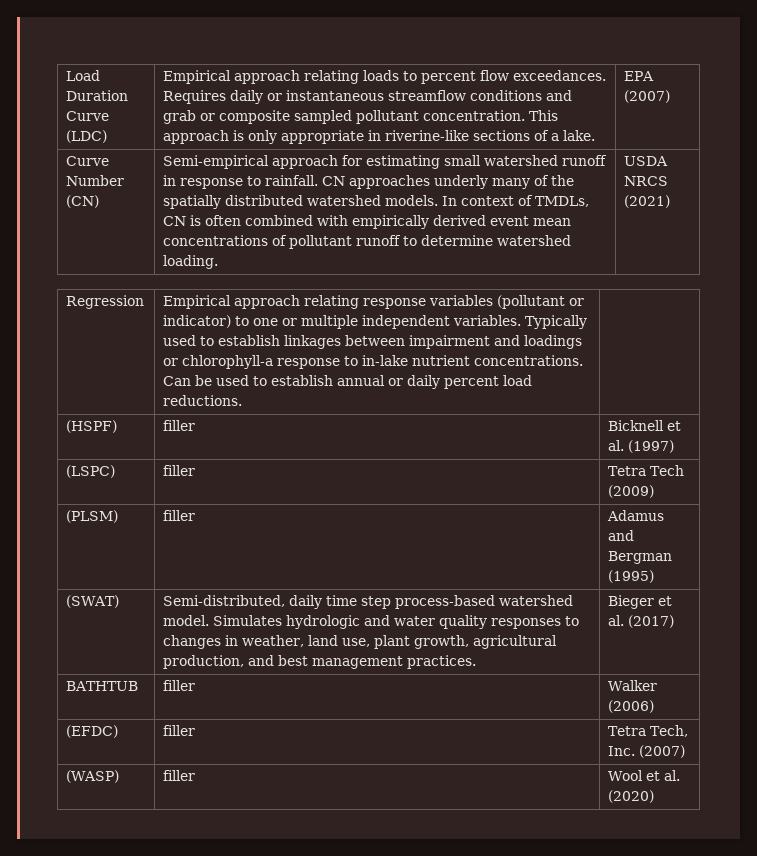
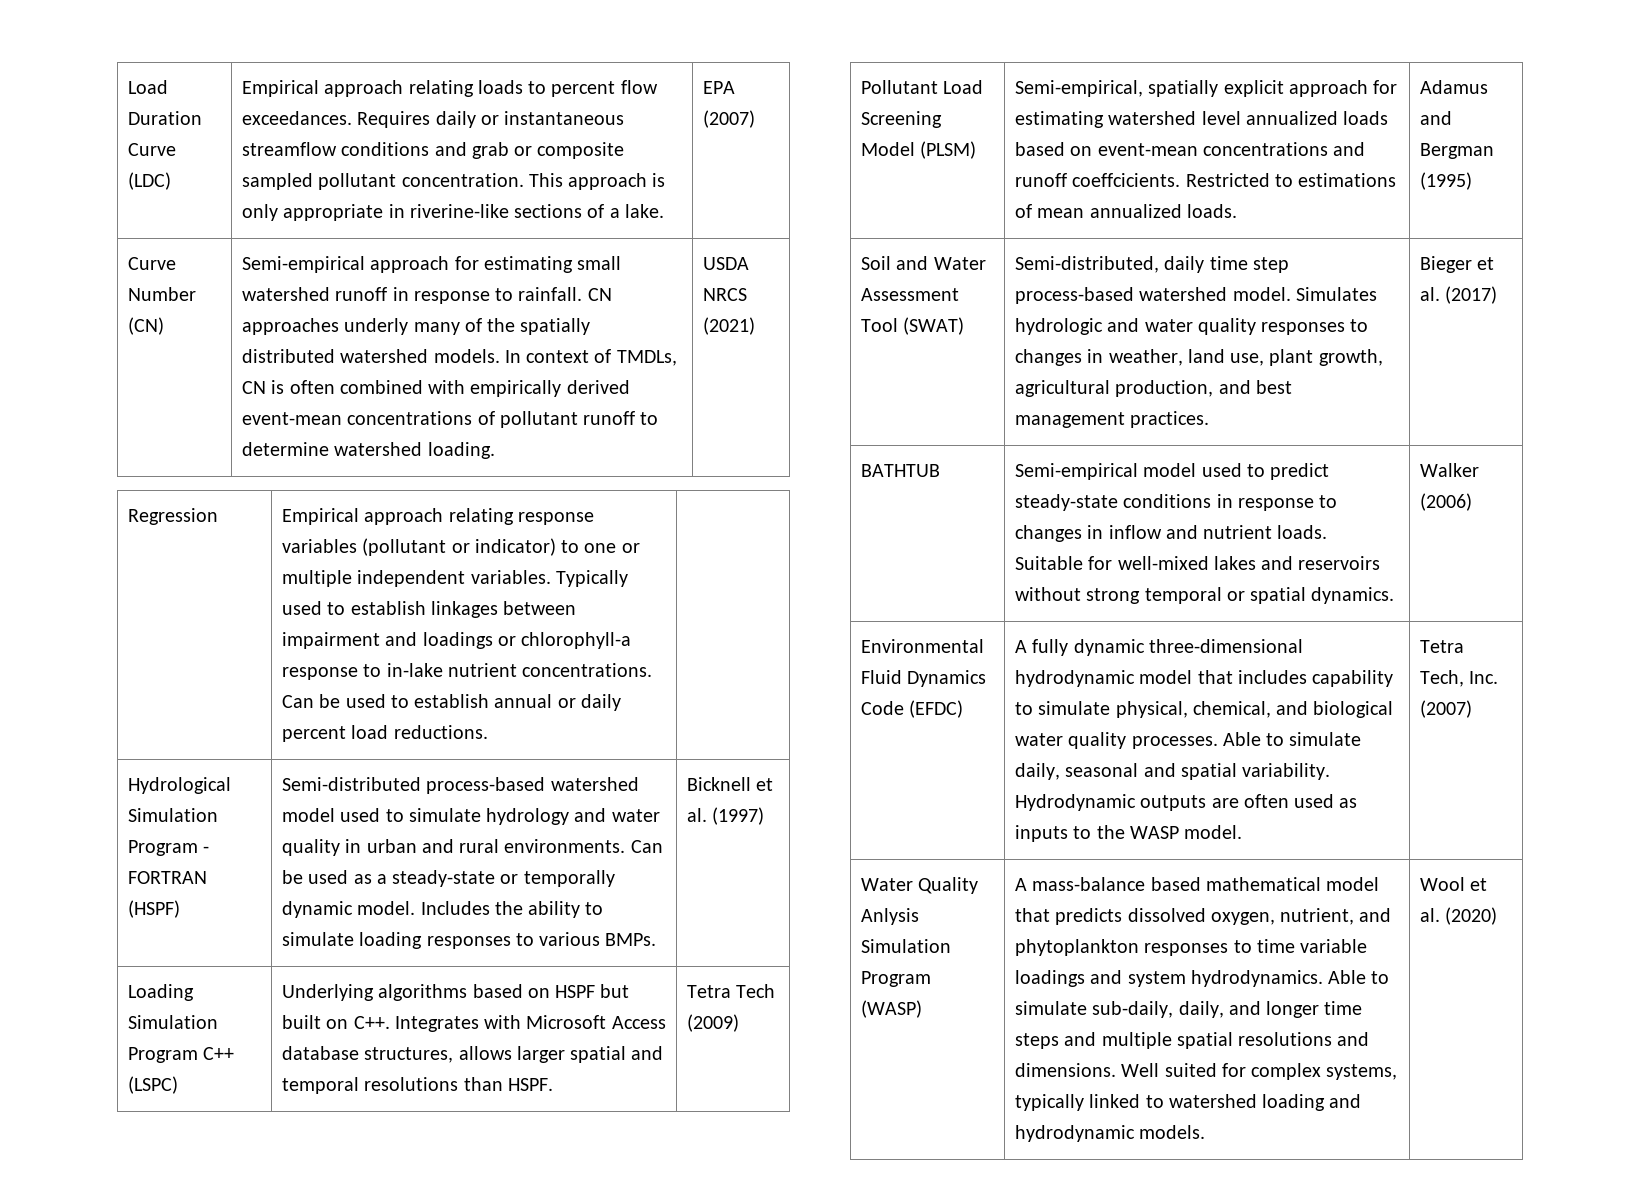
[490,216,572,226] event mean -> [242,412,343,425] event-mean
[66,420,118,433] [163,420,196,431] [608,420,682,431] [608,440,675,453] [66,465,116,478] [163,465,196,476] [608,465,685,476] [608,485,655,498] [66,510,119,523] [163,510,196,521] (HSPF) | filler | Bicknell et al. (1997) // (LSPC) | filler | Tetra Tech (2009) // (PLSM) | filler -> [128,777,232,794] [128,808,219,822] [128,840,210,856] [128,871,208,884] [128,900,181,918] [282,777,639,794] [282,808,660,825] [282,839,663,856] [282,870,615,887] [282,901,604,918] [282,932,657,949] [687,777,774,791] [687,807,765,825] [128,984,195,1001] [128,1015,219,1029] [128,1047,235,1063] [128,1076,179,1094] [282,984,630,1001] [282,1015,666,1032] [282,1046,664,1063] [282,1077,553,1094] [687,984,776,998] [687,1014,740,1032] [861,80,984,94] [861,111,943,128] [861,141,977,159] [1015,80,1398,97] [1015,111,1389,128] [1015,142,1366,156] [1015,173,1397,187] [1015,204,1237,218] Hydrological Simulation Program - FORTRAN (HSPF) | Semi-distributed process-based watershed model used to simulate hydrology and water quality in urban and rural environments. Can be used as a steady-state or temporally dynamic model. Includes the ability to simulate loading responses to various BMPs. | Bicknell et al. (1997) // Loading Simulation Program C++ (LSPC) | Underlying algorithms based on HSPF but built on C++. Integrates with Microsoft Access database structures, allows larger spatial and temporal resolutions than HSPF. | Tetra Tech (2009) // Pollutant Load Screening Model (PLSM) | Semi-empirical, spatially explicit approach for estimating watershed level annualized loads based on event-mean concentrations and runoff coeffcicients. Restricted to estimations of mean annualized loads.
(655, 576) none -> [861,256,986,270] [861,288,960,301] [861,318,899,332] Soil and Water Assessment Tool
[163,680,196,691] [608,680,658,691] [608,700,655,713] [66,725,119,738] [163,725,196,736] [608,725,689,737] [608,745,686,758] [66,770,120,783] [163,770,196,781] filler | Walker (2006) // (EFDC) | filler | Tetra Tech, Inc. (2007) // (WASP) | filler -> [1015,463,1330,480] [1015,494,1338,511] [1015,525,1328,542] [1015,556,1381,570] [1015,587,1395,604] [1420,463,1480,477] [1420,493,1473,511] [861,639,985,653] [861,670,987,687] [861,700,964,718] [1015,639,1303,656] [1015,670,1394,687] [1015,701,1394,718] [1015,732,1362,749] [1015,763,1331,780] [1015,794,1358,811] [1015,825,1243,842] [1420,640,1465,653] [1420,670,1499,687] [1420,700,1473,718] [861,877,979,894] [861,908,920,925] [861,939,952,953] [861,971,932,987] [861,1000,923,1018] [1015,877,1380,891] [1015,908,1392,925] [1015,939,1368,956] [1015,970,1390,987] [1015,1001,1363,1018] [1015,1032,1370,1049] [1015,1063,1398,1080] [1015,1094,1362,1111] [1015,1125,1206,1142] Semi-empirical model used to predict steady-state conditions in response to changes in inflow and nutrient loads. Suitable for well-mixed lakes and reservoirs without strong temporal or spatial dynamics. | Walker (2006) // Environmental Fluid Dynamics Code (EFDC) | A fully dynamic three-dimensional hydrodynamic model that includes capability to simulate physical, chemical, and biological water quality processes. Able to simulate daily, seasonal and spatial variability. Hydrodynamic outputs are often used as inputs to the WASP model. | Tetra Tech, Inc. (2007) // Water Quality Anlysis Simulation Program (WASP) | A mass-balance based mathematical model that predicts dissolved oxygen, nutrient, and phytoplankton responses to time variable loadings and system hydrodynamics. Able to simulate sub-daily, daily, and longer time steps and multiple spatial resolutions and dimensions. Well suited for complex systems, typically linked to watershed loading and hydrodynamic models.

